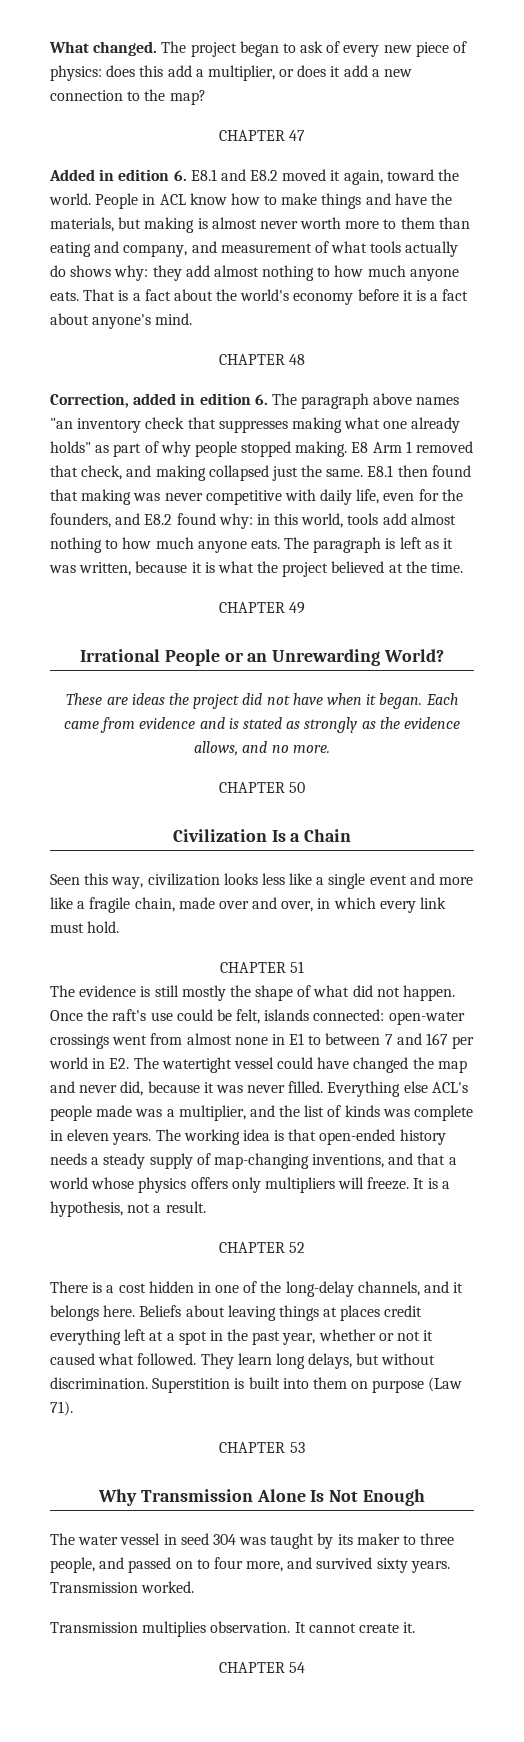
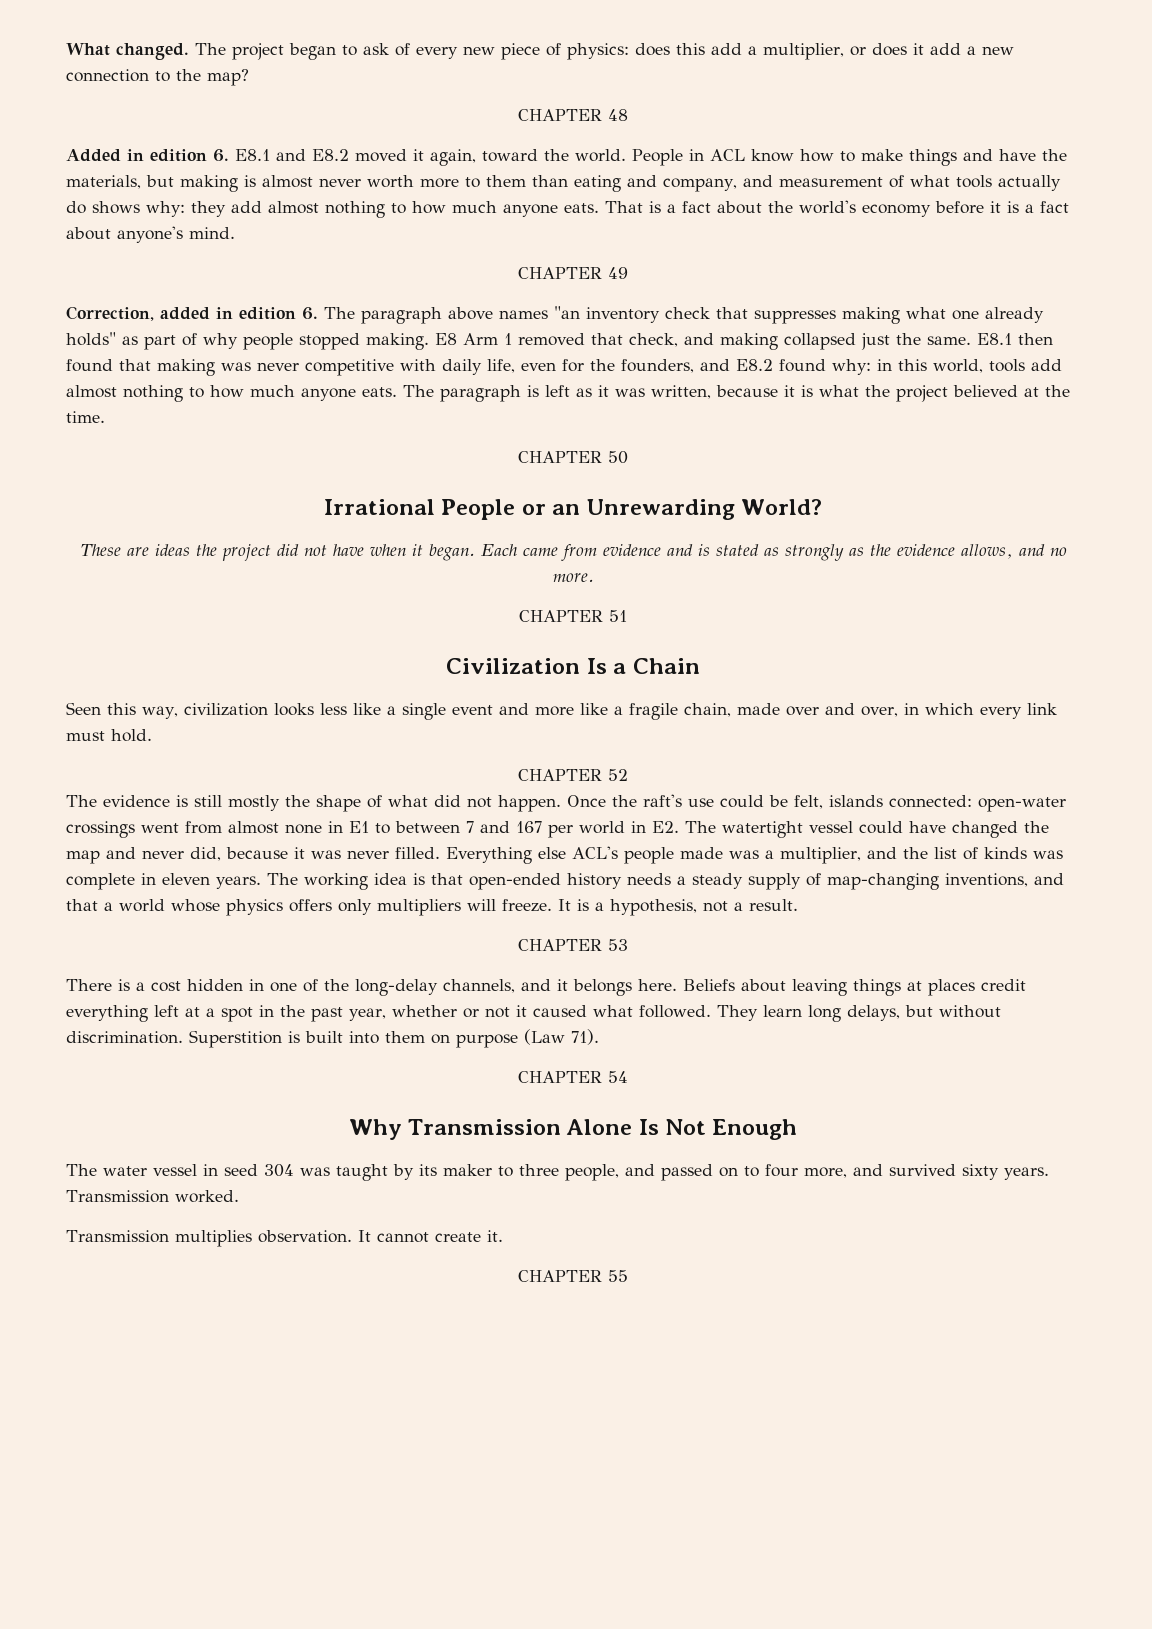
[289,130,306,141] 47 -> [608,109,628,121] 48
[289,354,306,365] 48 -> [608,267,628,279] 49
[289,602,306,614] 49 -> [608,451,628,464] 50
[289,782,306,793] 50 -> [609,610,627,622] 51
[290,961,305,973] 51 -> [608,769,628,781] 52
[289,1242,306,1253] 52 -> [608,939,628,951] 53
[289,1442,305,1453] 53 -> [608,1071,628,1083] 54
[289,1662,306,1673] 54 -> [608,1270,628,1282] 55

